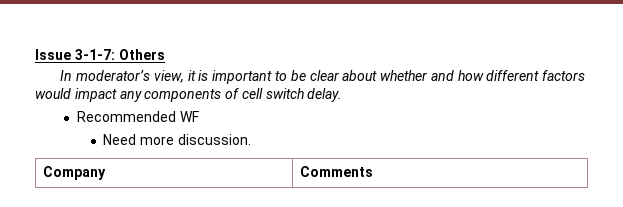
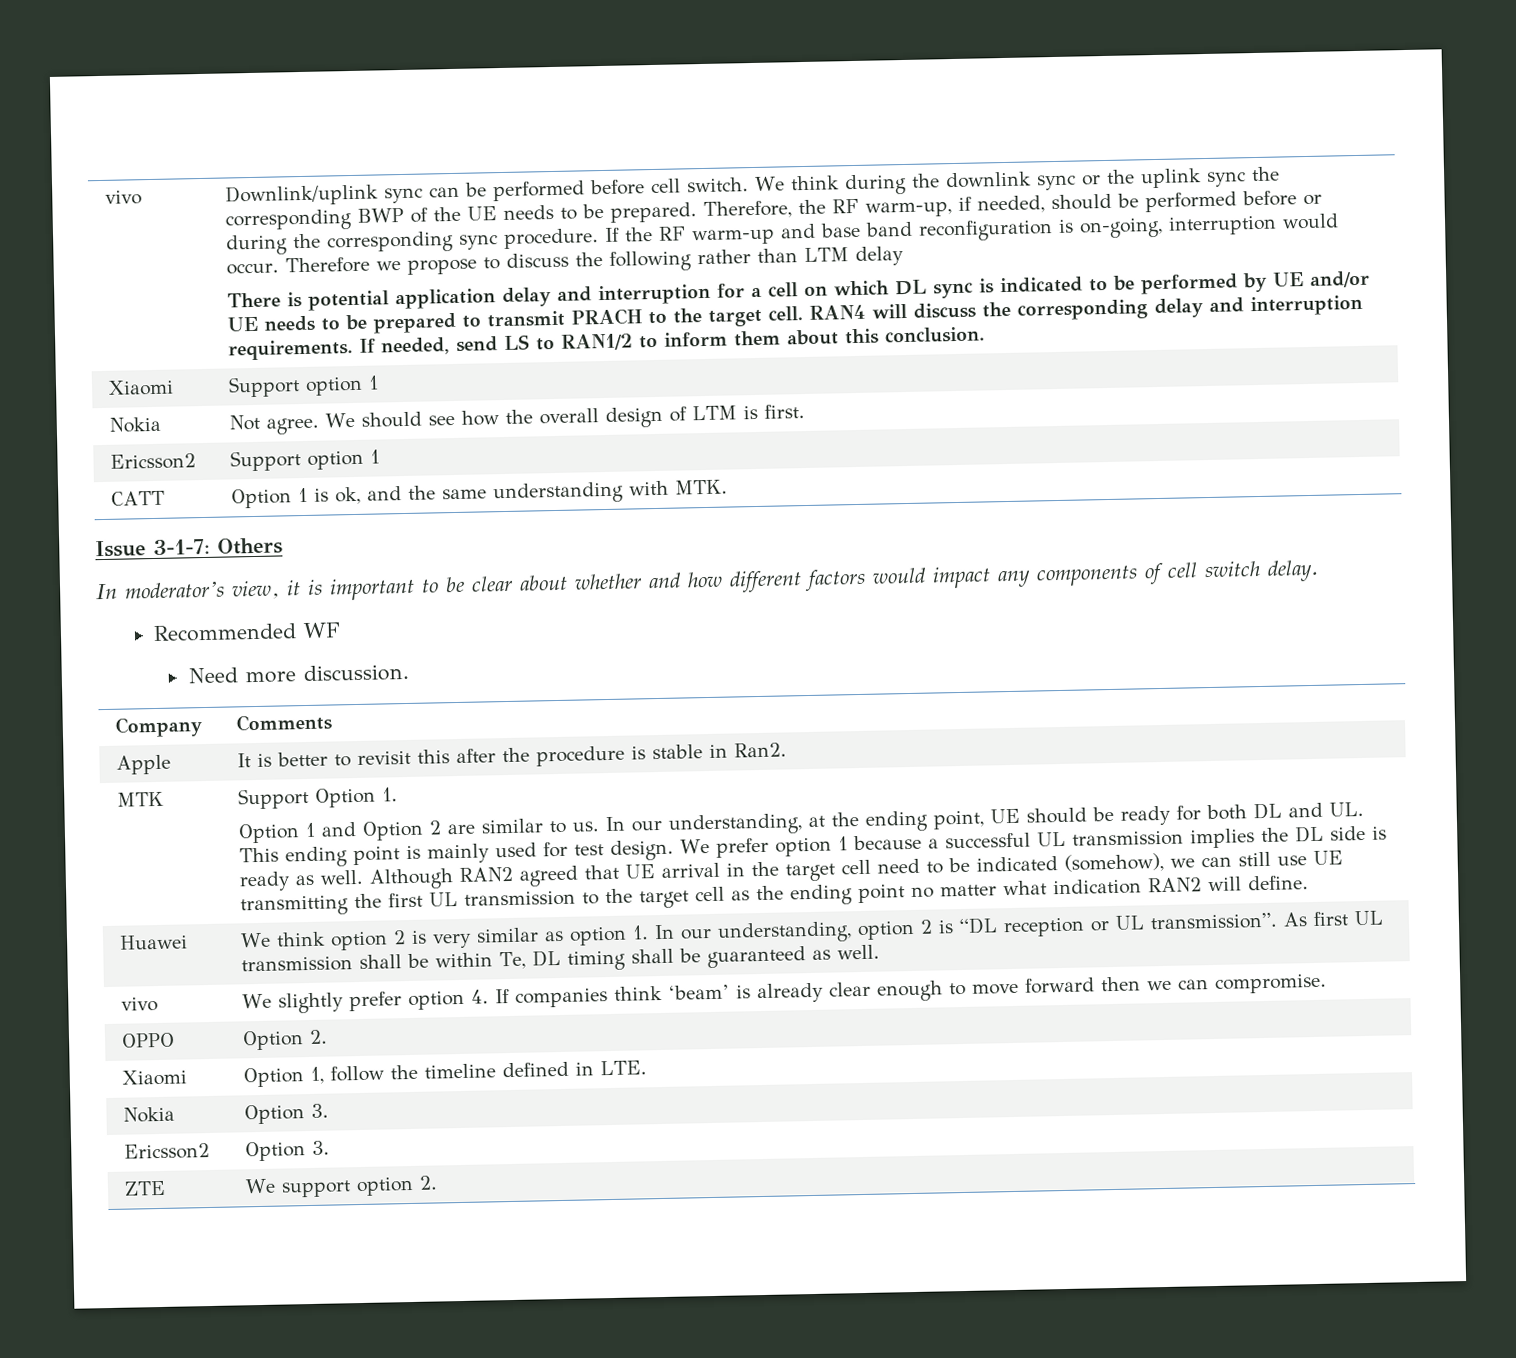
(35, 54) none -> [105,190,143,205] [225,166,1280,207] [225,190,1323,232] [226,213,1340,256] [226,246,904,275] [227,270,1371,311] [227,294,1364,334] [228,326,986,361] [108,379,175,396] [228,375,380,398] [109,416,162,433] [229,404,805,435] [110,453,197,470] [230,449,381,472] [111,490,166,506] [231,479,729,509] vivo | Downlink/uplink sync can be performed before cell switch. We think during the downlink sync or the uplink sync the corresponding BWP of the UE needs to be prepared. Therefore, the RF warm-up, if needed, should be performed before or during the corresponding sync procedure. If the RF warm-up and base band reconfiguration is on-going, interruption would occur. Therefore we propose to discuss the following rather than LTM delay // There is potential application delay and interruption for a cell on which DL sync is indicated to be performed by UE and/or UE needs to be prepared to transmit PRACH to the target cell. RAN4 will discuss the corresponding delay and interruption requirements. If needed, send LS to RAN1/2 to inform them about this conclusion. // Xiaomi | Support option 1 // Nokia | Not agree. We should see how the overall design of LTM is first. // Ericsson2 | Support option 1 // CATT | Option 1 is ok, and the same understanding with MTK. //
(373, 171) none -> [116,754,172,775] [237,742,788,768] [117,791,165,807] [238,787,399,810] [238,801,1365,844] [239,825,1387,868] [239,850,1344,892] [240,875,1310,917] [119,934,189,950] [240,910,1384,951] [241,944,880,973] [121,996,159,1012] [242,973,1327,1014] [121,1032,176,1048] [242,1029,329,1051] [122,1069,188,1086] [243,1060,648,1088] [123,1106,176,1123] [244,1103,330,1125] [124,1142,211,1160] [245,1140,331,1162] [124,1180,167,1196] [245,1175,438,1198] // Apple | It is better to revisit this after the procedure is stable in Ran2. // MTK | Support Option 1. // Option 1 and Option 2 are similar to us. In our understanding, at the ending point, UE should be ready for both DL and UL. This ending point is mainly used for test design. We prefer option 1 because a successful UL transmission implies the DL side is ready as well. Although RAN2 agreed that UE arrival in the target cell need to be indicated (somehow), we can still use UE transmitting the first UL transmission to the target cell as the ending point no matter what indication RAN2 will define. // Huawei | We think option 2 is very similar as option 1. In our understanding, option 2 is “DL reception or UL transmission”. As first UL transmission shall be within Te, DL timing shall be guaranteed as well. // vivo | We slightly prefer option 4. If companies think ‘beam’ is already clear enough to move forward then we can compromise. // OPPO | Option 2. // Xiaomi | Option 1, follow the timeline defined in LTE. // Nokia | Option 3. // Ericsson2 | Option 3. // ZTE | We support option 2.

